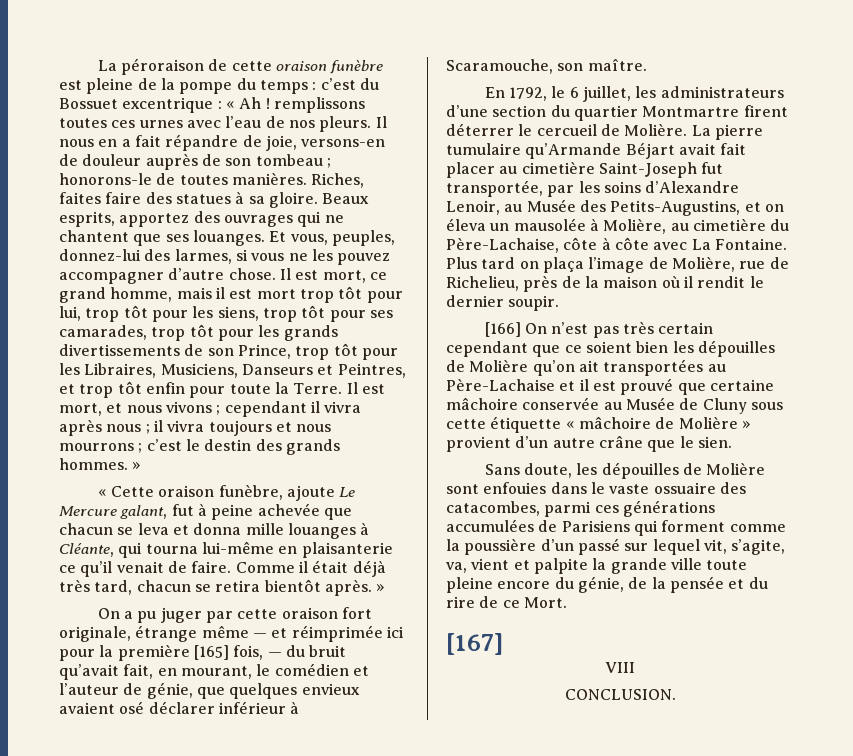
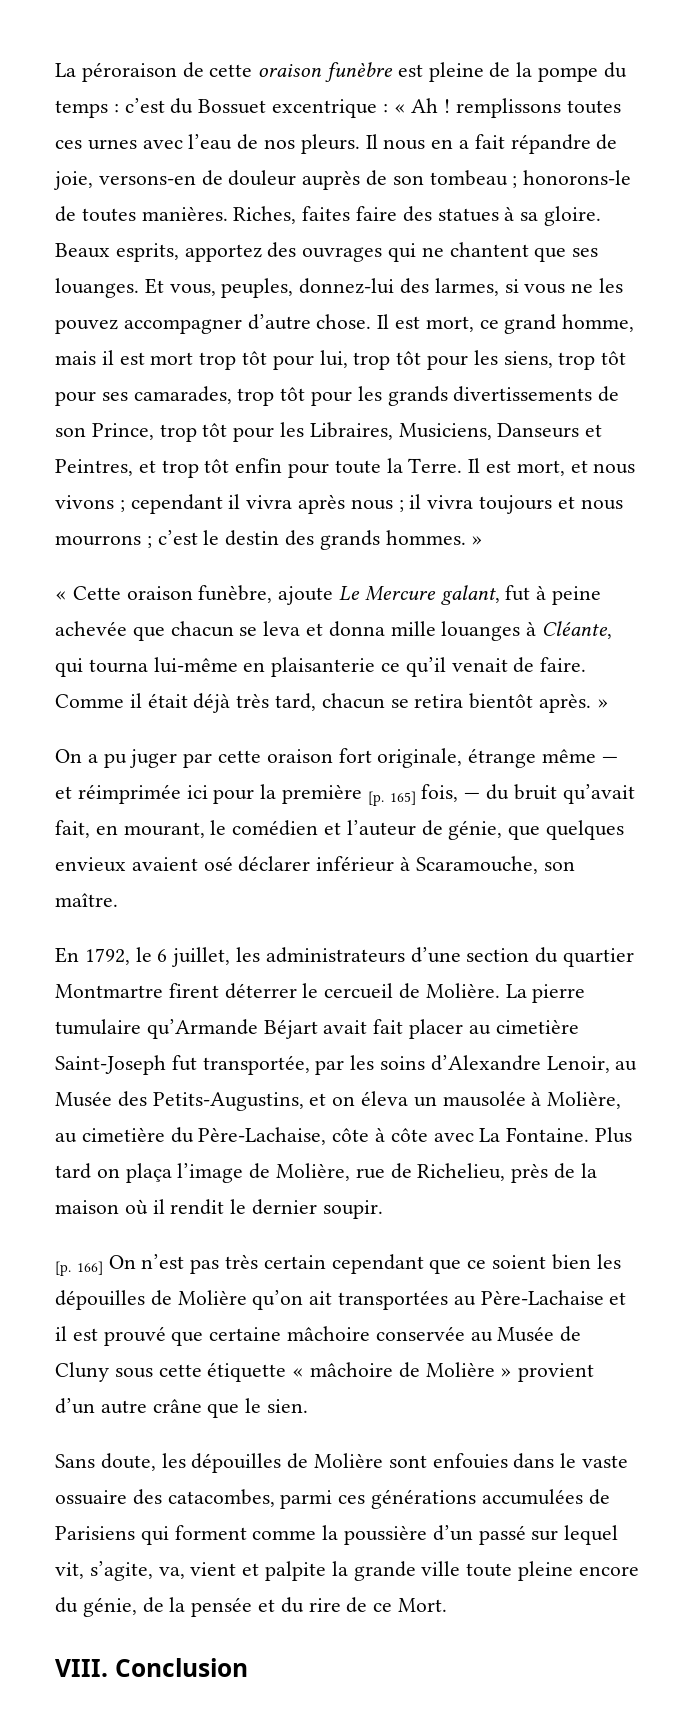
[193,645,229,660] [165] -> [367,791,416,806] [p. 165]
[484,322,521,337] [166] -> [55,1261,103,1276] [p. 166]
[446,633,503,655] [605,662,635,673] [564,689,676,700] [167] // VIII // CONCLUSION. -> [55,1658,248,1677] VIII. Conclusion

